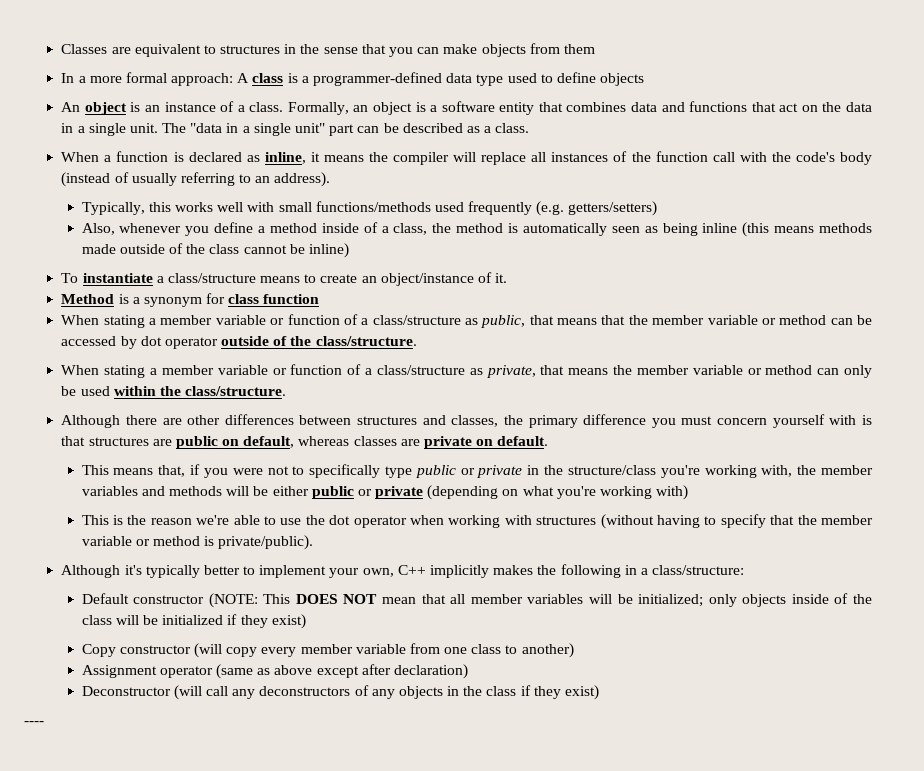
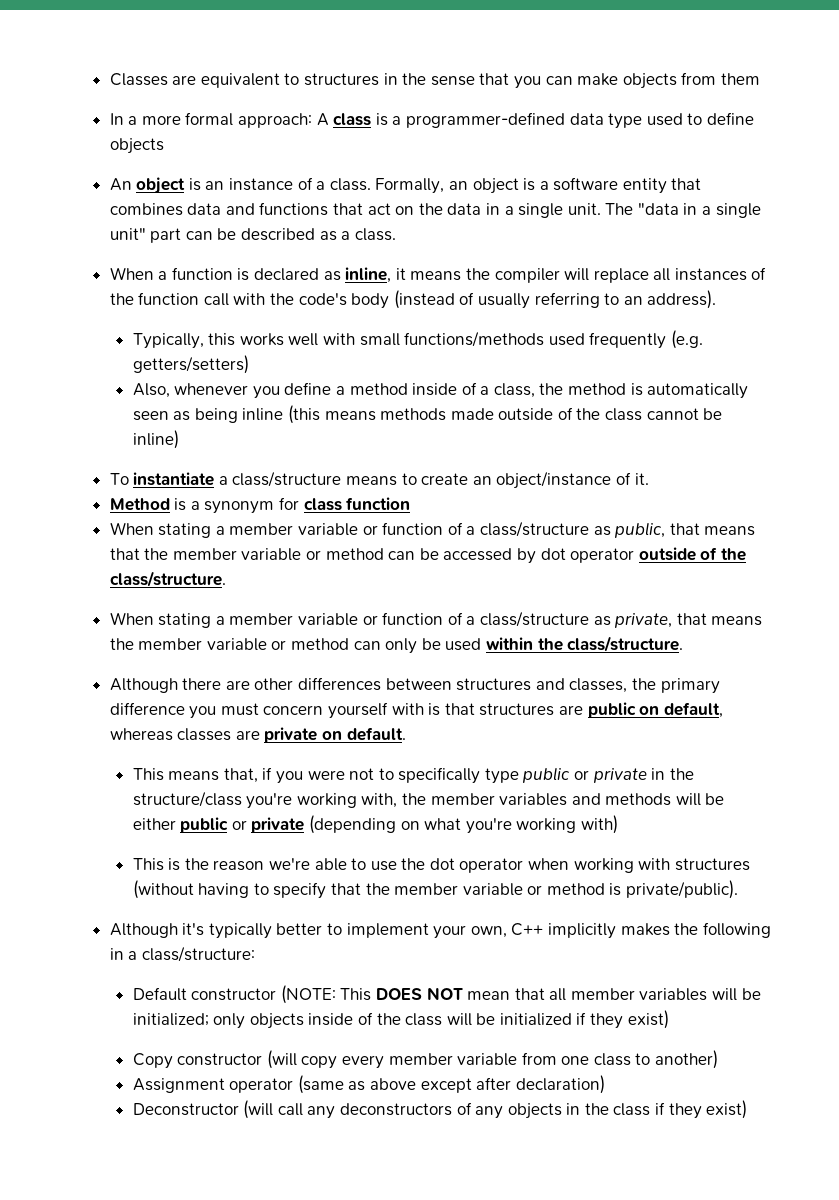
[24,721,44,725] // ---- -> (748, 1109) none

